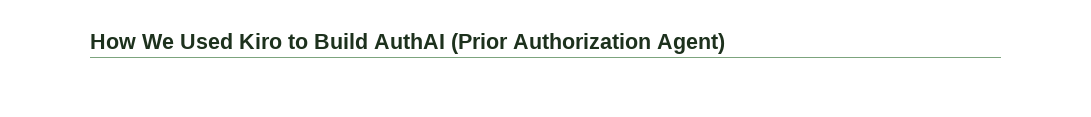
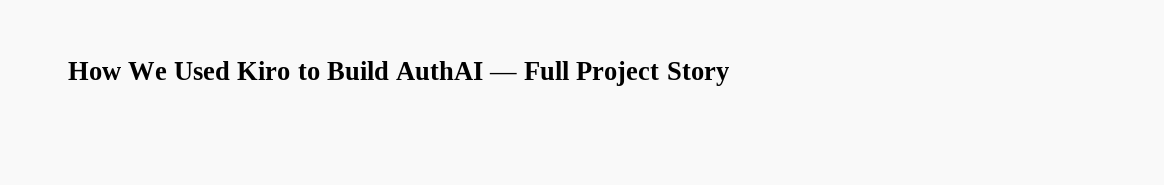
[451,33,725,54] (Prior Authorization Agent) -> [489,61,729,86] — Full Project Story

